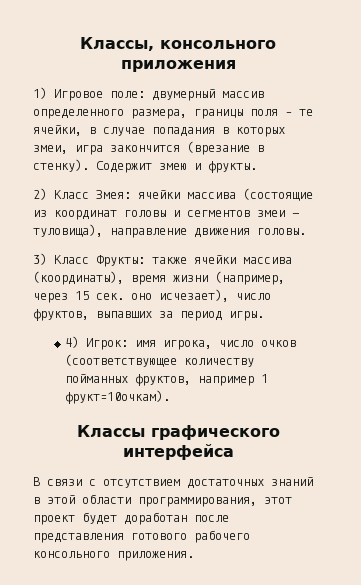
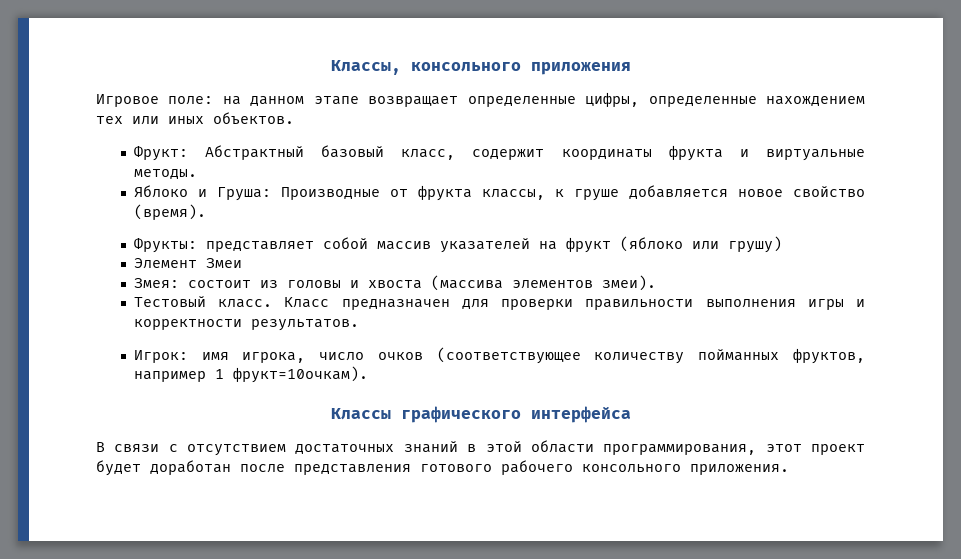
[33,87,47,99] 1) -> (631, 68) none
[152,89,264,101] [33,109,313,119] [33,125,285,137] [33,141,264,155] [33,159,257,173] [33,188,313,201] [33,210,299,220] [33,224,306,238] [33,253,292,267] [33,271,285,285] [33,289,271,303] [33,309,264,321] [64,336,79,348] двумерный массив определенного размера, границы поля – те ячейки, в случае попадания в которых змеи, игра закончится (врезание в стенку). Содержит змею и фрукты. // 2) Класс Змея: ячейки массива (состоящие из координат головы и сегментов змеи - туловища), направление движения головы. // 3) Класс Фрукты: также ячейки массива (координаты), время жизни (например, через 15 сек. оно исчезает), число фруктов, выпавших за период игры. // 4) -> [222,92,866,107] [96,112,294,125] [133,145,866,161] [133,169,197,179] [133,185,866,201] [133,204,206,220] [133,236,782,253] [133,258,242,269] [133,275,656,291] [133,296,865,310] [133,319,359,331] на данном этапе возвращает определенные цифры, определенные нахождением тех или иных объектов. // Фрукт: Абстрактный базовый класс, содержит координаты фрукта и виртуальные методы. // Яблоко и Груша: Производные от фрукта классы, к груше добавляется новое свойство (время). // Фрукты: представляет собой массив указателей на фрукт (яблоко или грушу) // Элемент Змеи // Змея: состоит из головы и хвоста (массива элементов змеи). // Тестовый класс. Класс предназначен для проверки правильности выполнения игры и корректности результатов. //

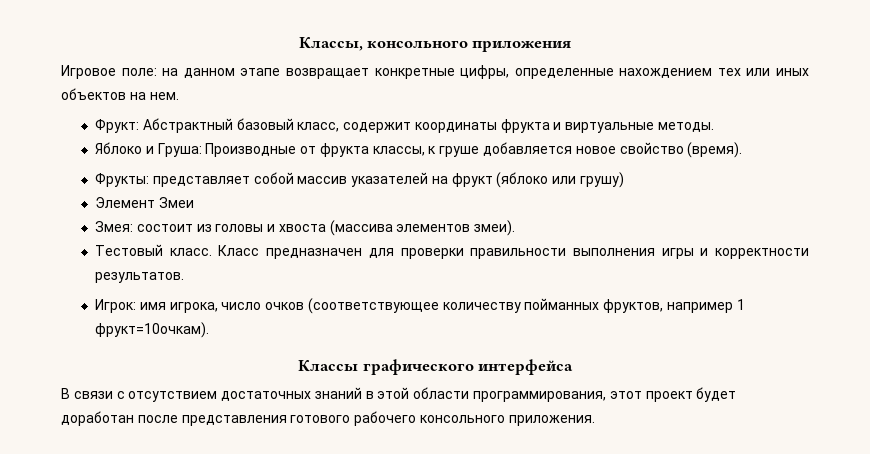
[467,96,576,107] определенные -> [374,68,455,79] конкретные
[213,112,294,124] объектов. -> [61,88,179,100] объектов на нем.

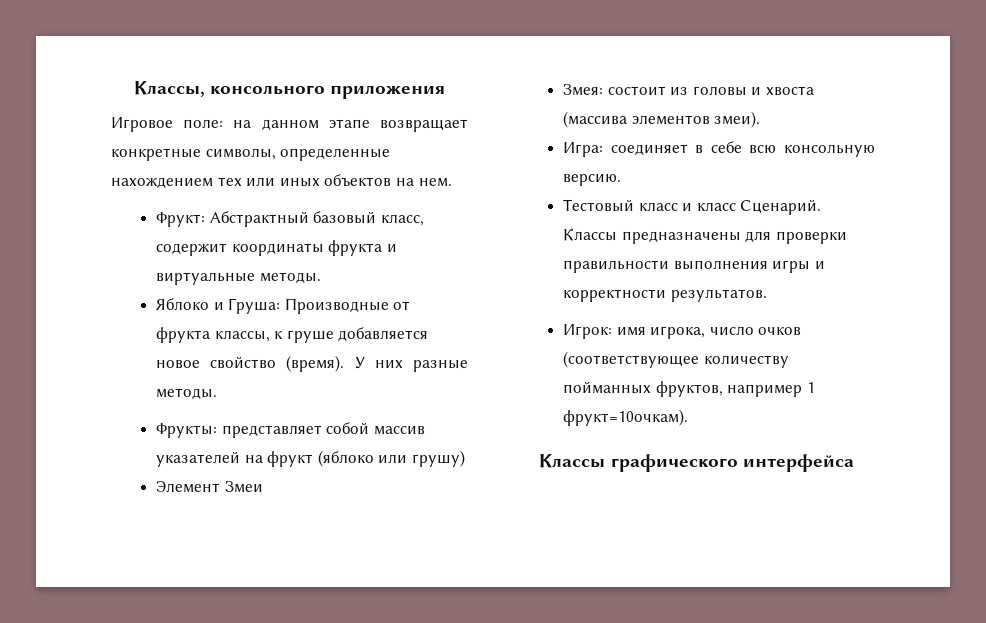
[460,65,510,79] цифры, -> [205,148,276,160] символы,
(743, 150) none -> [354,357,468,372] [155,388,217,400] У них разные методы.
[95,244,363,259] Тестовый класс. Класс предназначен -> [562,141,875,157] [562,173,621,186] [562,199,822,215] [562,229,741,244] Игра: соединяет в себе всю консольную версию. // Тестовый класс и класс Сценарий. Классы предназначены
[61,387,737,402] [61,411,595,426] // В связи с отсутствием достаточных знаний в этой области программирования, этот проект будет доработан после представления готового рабочего консольного приложения. -> (854, 463) none

